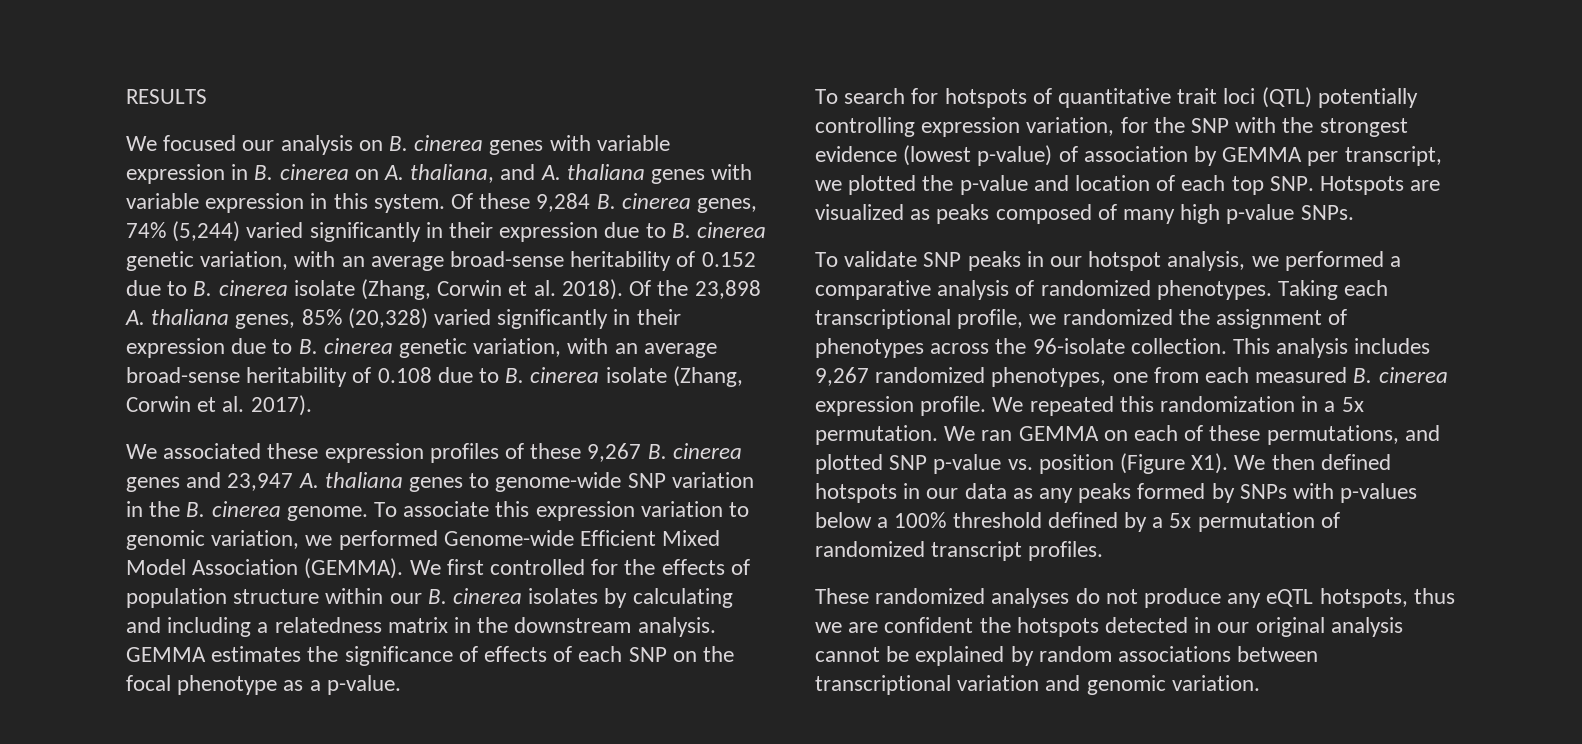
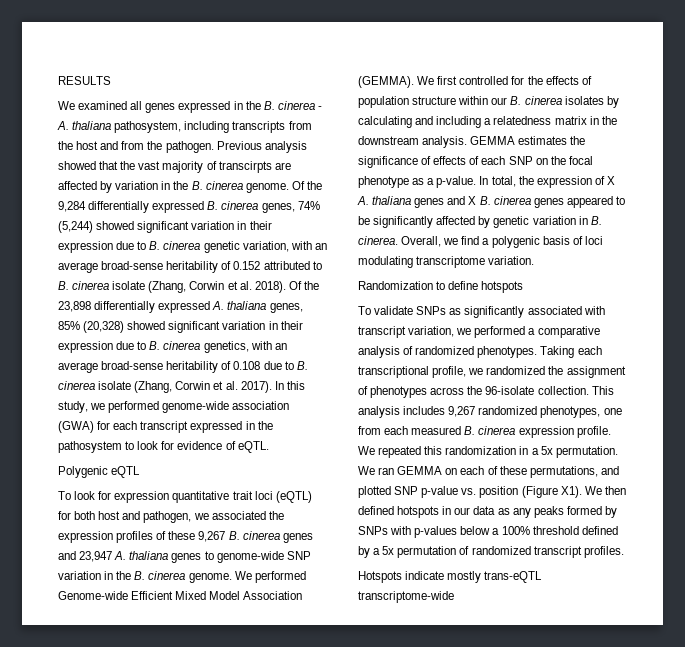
[163,135,670,155] [126,164,753,184] [126,193,591,213] focused our analysis on B. cinerea genes with variable expression in B. cinerea on A. thaliana, and A. thaliana genes with variable expression in this system. Of these 9,284 -> [78,101,322,113] [57,121,312,133] [58,141,307,153] [58,161,291,173] [58,181,322,193] [58,201,205,213] examined all genes expressed in the B. cinerea - A. thaliana pathosystem, including transcripts from the host and from the pathogen. Previous analysis showed that the vast majority of transcirpts are affected by variation in the B. cinerea genome. Of the 9,284 differentially expressed
[246,222,421,242] varied significantly -> [96,221,235,233] showed significant variation
[126,280,161,296] due -> [263,261,310,270] attributed
(761, 289) none -> [94,301,211,313] differentially expressed
[434,309,681,329] [126,338,562,358] varied significantly in their expression due to B. cinerea genetic variation, -> [127,321,303,333] [58,341,249,353] showed significant variation in their expression due to B. cinerea genetics,
[126,443,319,459] // We associated these -> [274,381,305,390] [58,401,290,413] [58,421,273,433] [58,441,269,453] [58,466,141,478] [58,491,312,503] [58,511,284,523] In this study, we performed genome-wide association (GWA) for each transcript expressed in the pathosystem to look for evidence of eQTL. // Polygenic eQTL // To look for expression quantitative trait loci (eQTL) for both host and pathogen, we associated the
[374,501,750,521] [126,530,333,550] To associate this expression variation to genomic variation, we -> [234,571,252,580] We
[815,87,1418,108] [815,117,1408,137] [815,145,1442,166] [815,175,1441,195] [815,204,1354,224] [815,251,1246,271] // To search for hotspots of quantitative trait loci (QTL) potentially controlling expression variation, for the SNP with the strongest evidence (lowest p-value) of association by GEMMA per transcript, we plotted the p-value and location of each top SNP. Hotspots are visualized as peaks composed of many high p-value SNPs. // To validate SNP peaks in our hotspot analysis, -> [479,176,615,188] [357,196,625,208] [358,216,602,228] [358,236,603,248] [358,256,535,268] [358,281,524,293] [358,306,605,318] [358,326,455,338] In total, the expression of X A. thaliana genes and X B. cinerea genes appeared to be significantly affected by genetic variation in B. cinerea. Overall, we find a polygenic basis of loci modulating transcriptome variation. // Randomization to define hotspots // To validate SNPs as significantly associated with transcript variation,
[815,588,1455,608] [815,617,1403,637] [815,646,1319,666] [815,675,1260,695] These randomized analyses do not produce any eQTL hotspots, thus we are confident the hotspots detected in our original analysis cannot be explained by random associations between transcriptional variation and genomic variation. -> [358,571,543,583] [358,591,454,603] Hotspots indicate mostly trans-eQTL transcriptome-wide

